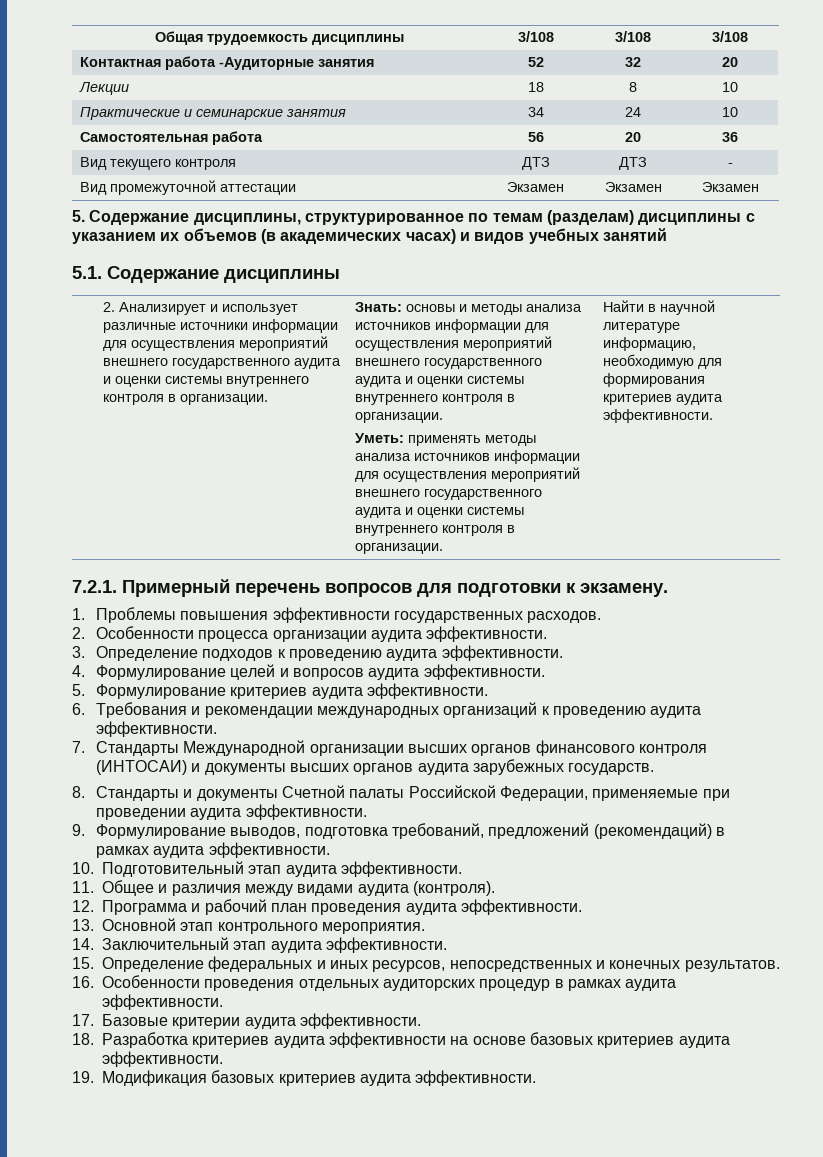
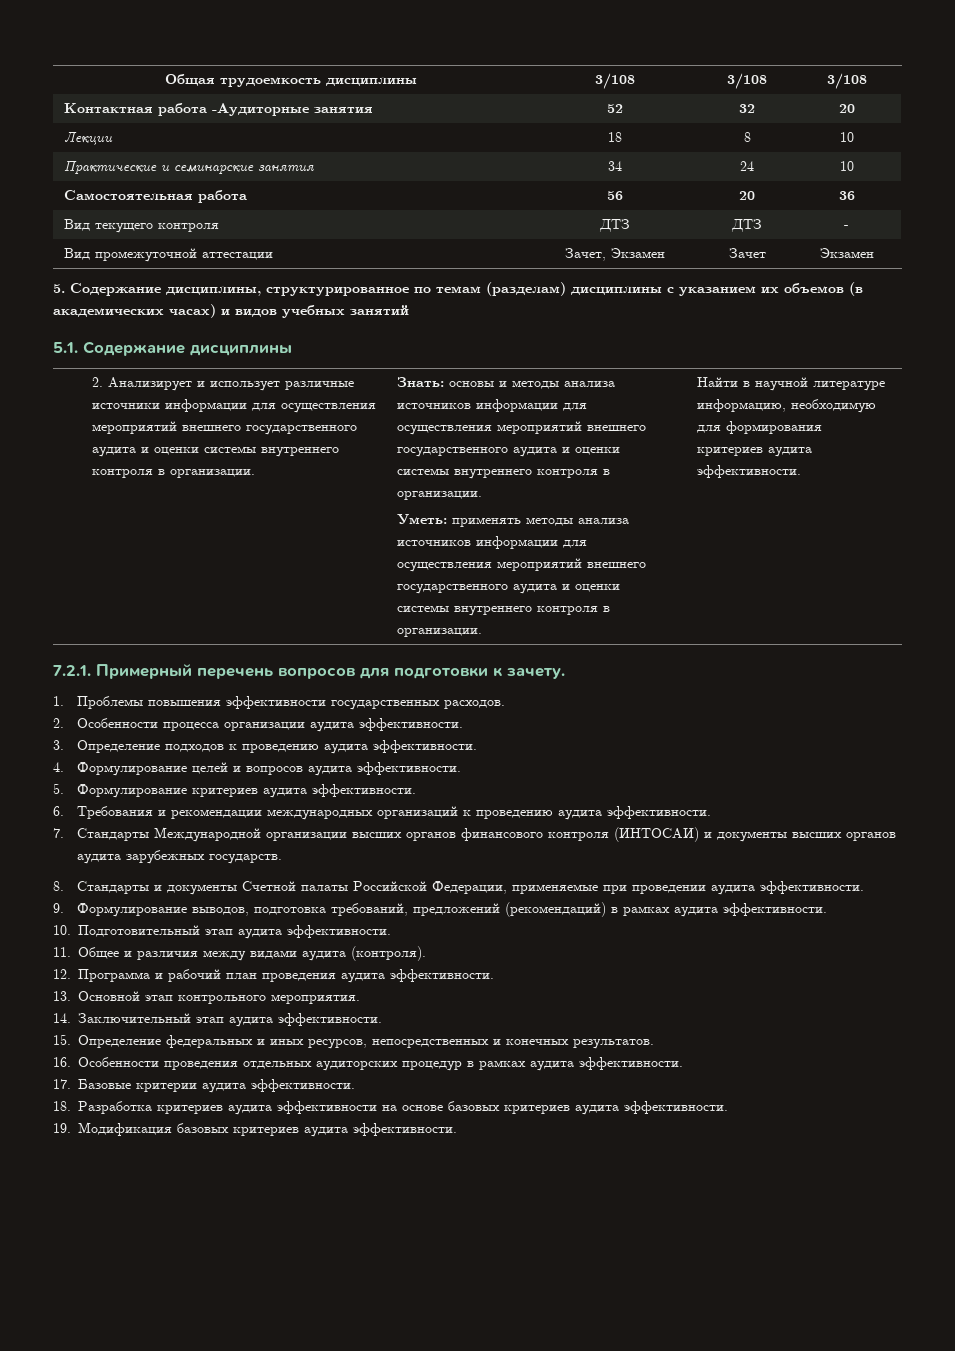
[507,182,564,192] [604,182,662,192] Экзамен | Экзамен -> [565,248,665,261] [728,248,766,258] Зачет, Экзамен | Зачет
[580,583,668,597] экзамену. -> [507,667,565,679] зачету.

